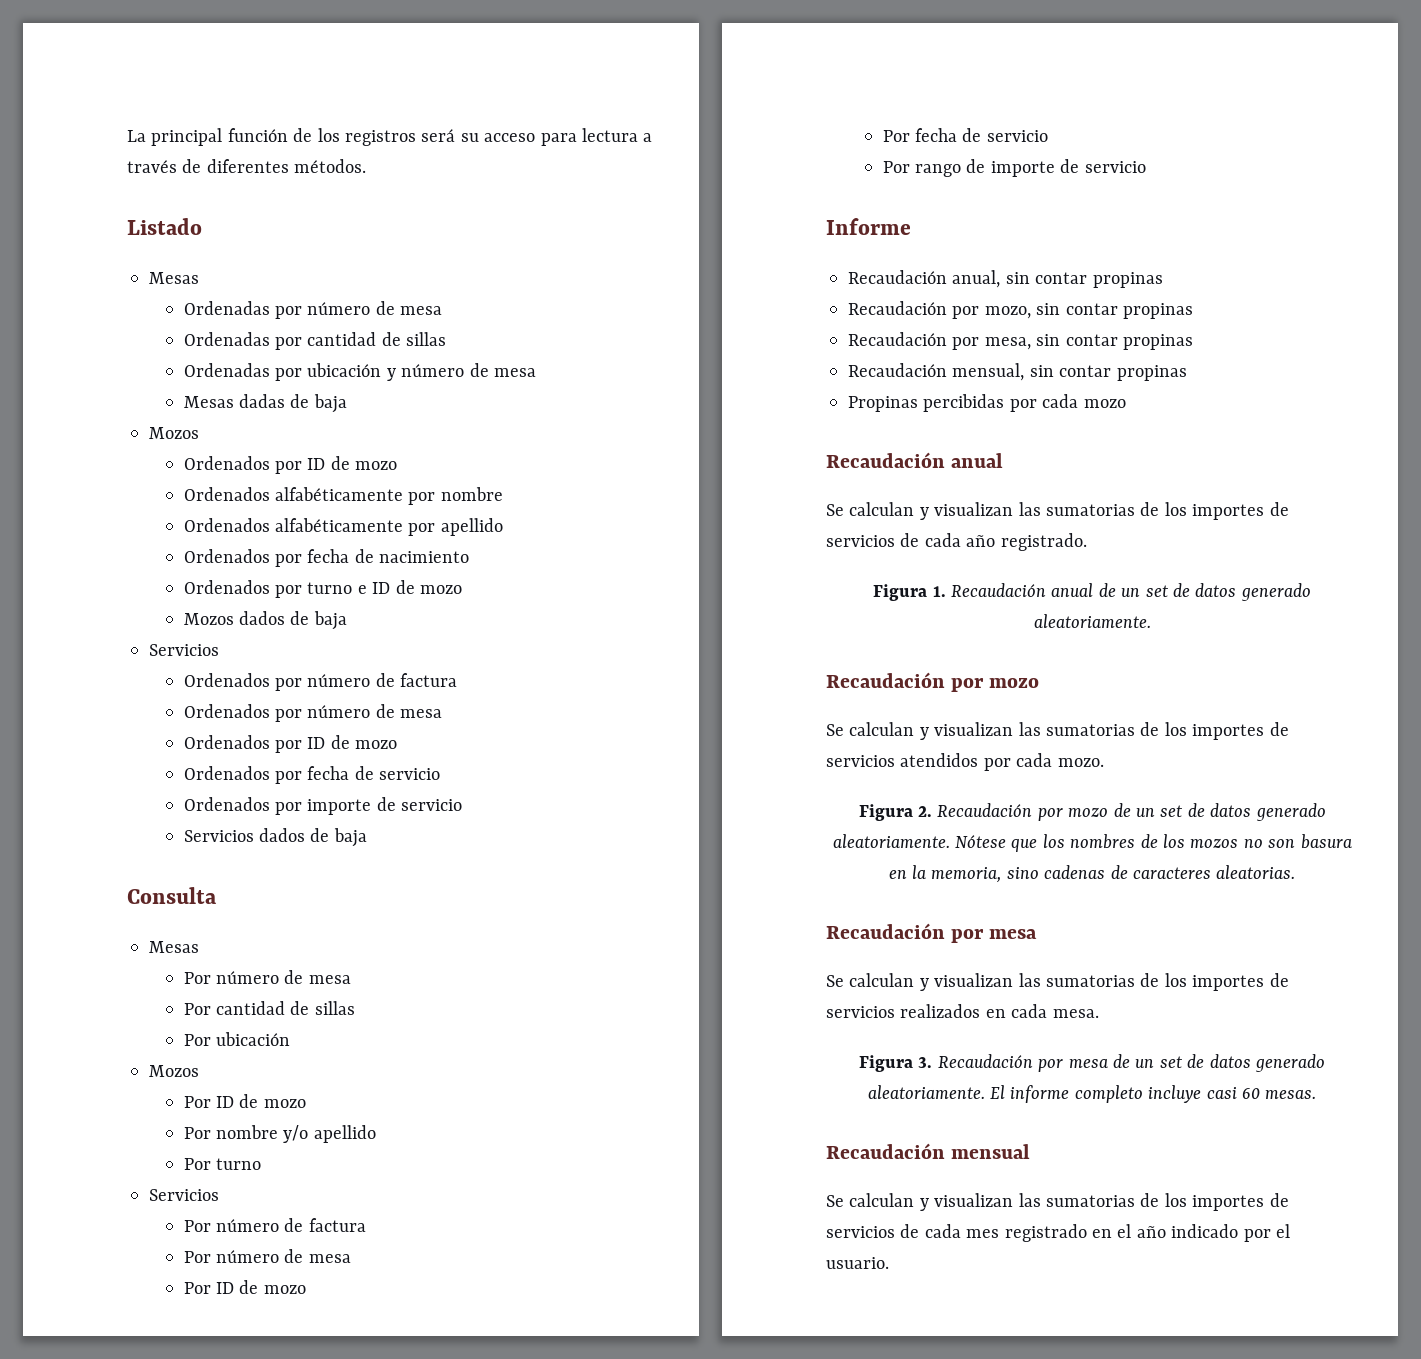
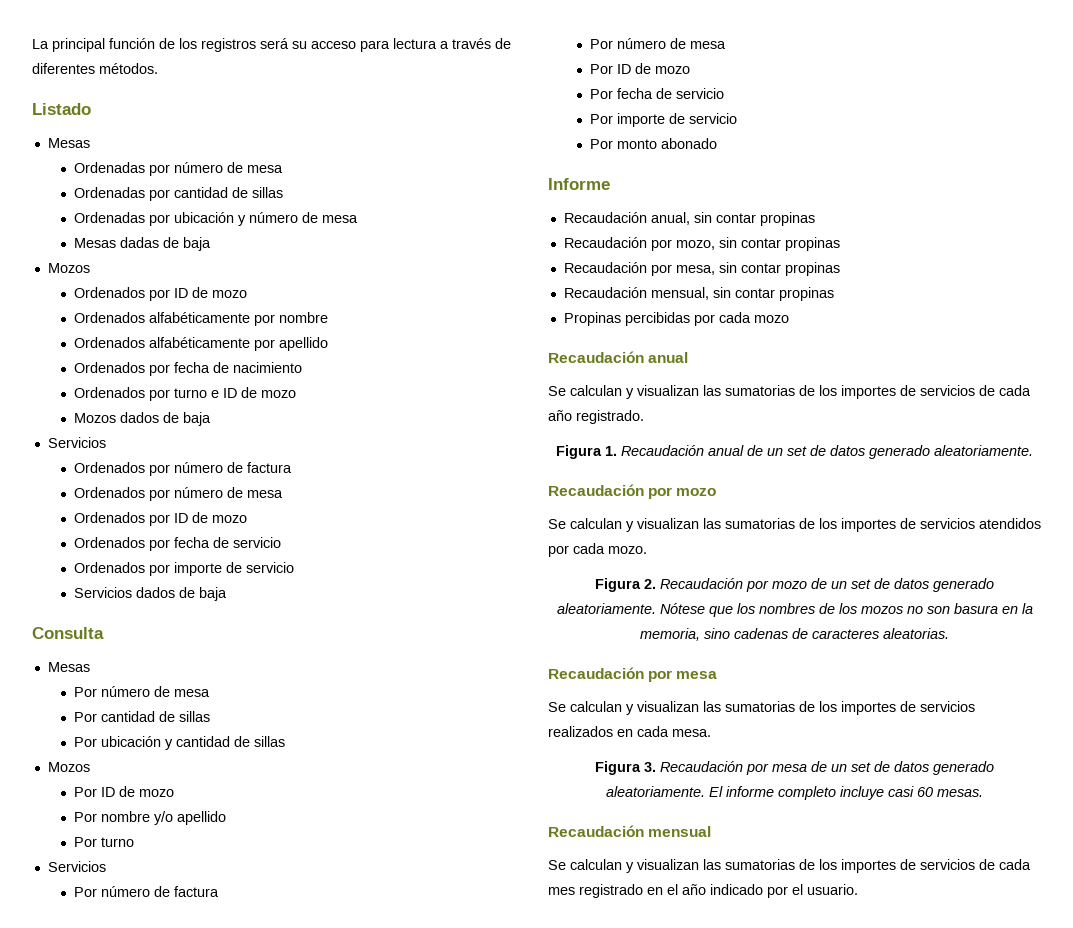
(290, 1039) none -> [165,736,286,750] y cantidad de sillas
[914,159,1146,177] rango de importe de servicio -> [617,113,738,127] [590,138,718,149] importe de servicio // Por monto abonado

